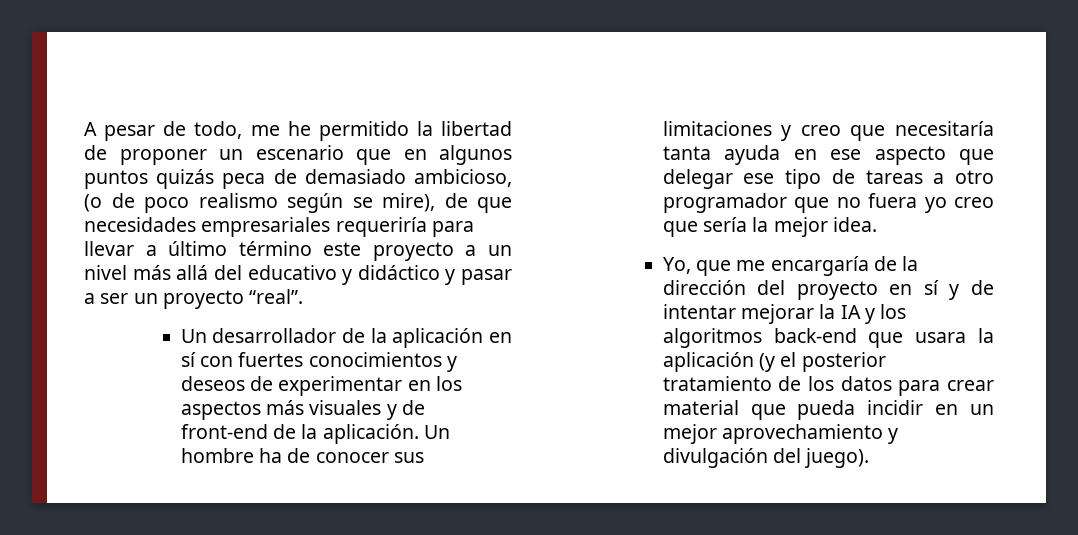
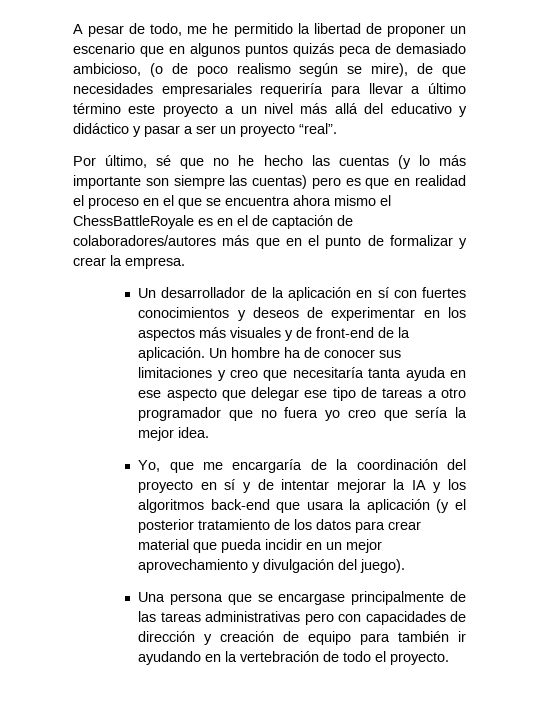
(304, 296) none -> [73,155,466,169] [73,175,466,189] [73,195,391,209] [73,215,353,229] [73,235,467,249] [73,255,185,269] // Por último, sé que no he hecho las cuentas (y lo más importante son siempre las cuentas) pero es que en realidad el proceso en el que se encuentra ahora mismo el ChessBattleRoyale es en el de captación de colaboradores/autores más que en el punto de formalizar y crear la empresa.
[662,280,746,295] dirección -> [356,459,438,470] coordinación
(870, 458) none -> [138,591,466,605] [138,611,466,625] [138,631,466,645] [138,651,450,665] // Una persona que se encargase principalmente de las tareas administrativas pero con capacidades de dirección y creación de equipo para también ir ayudando en la vertebración de todo el proyecto.

